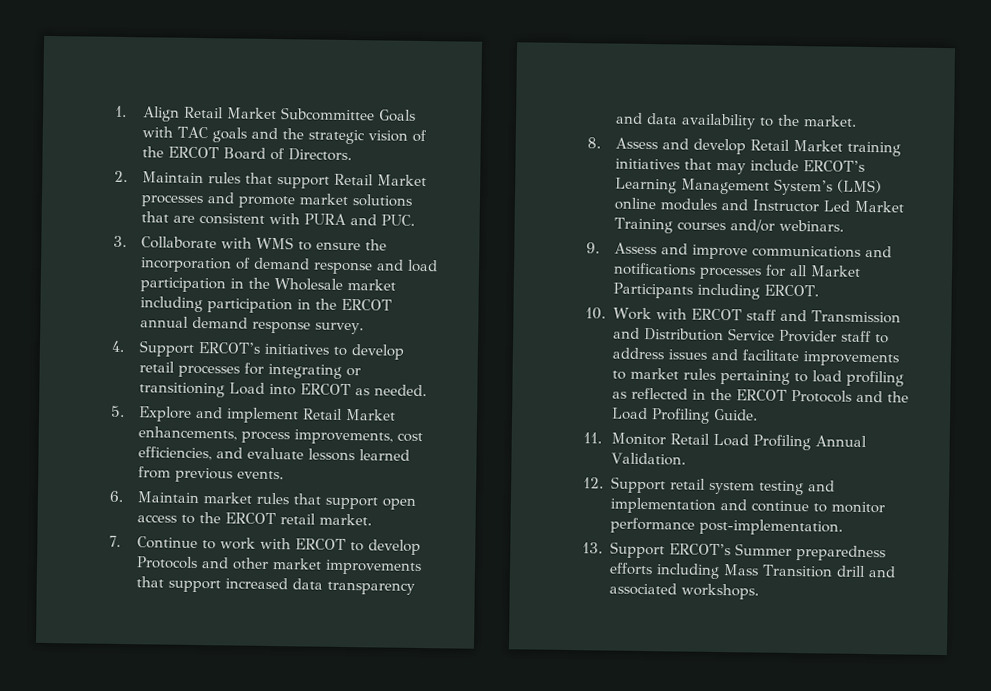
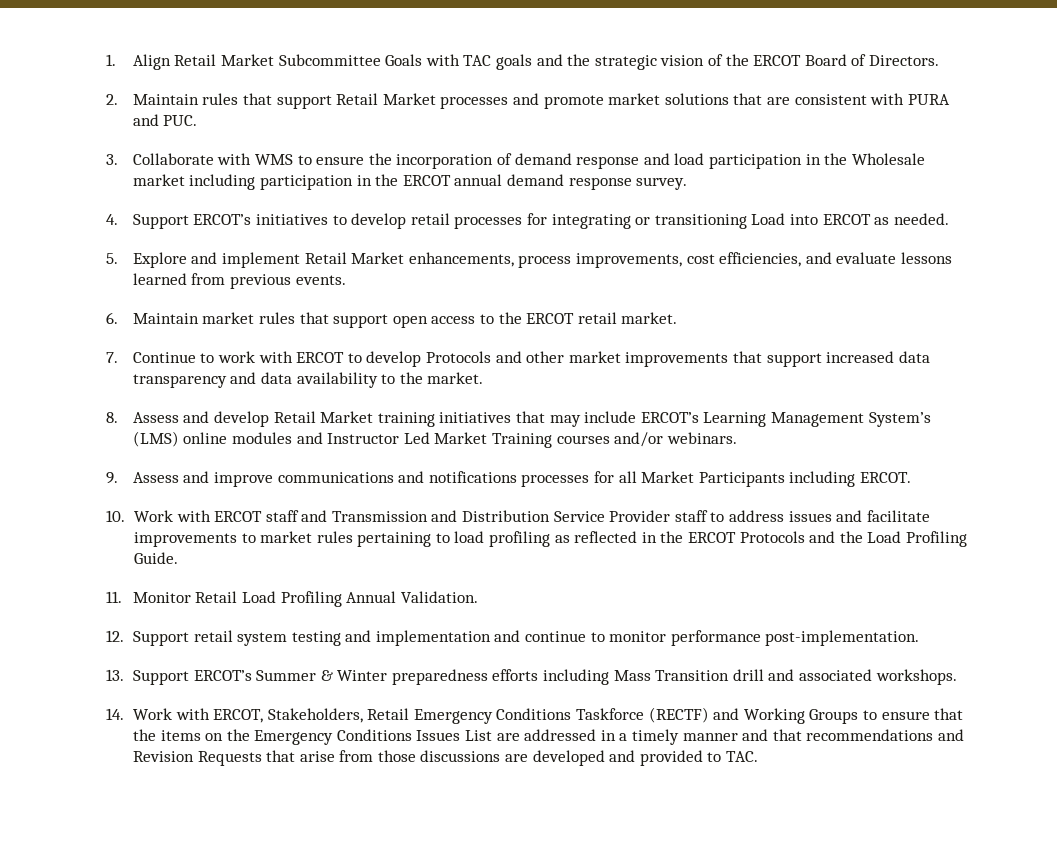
(792, 549) none -> [320,670,388,681] & Winter
(759, 591) none -> [106,707,964,724] [132,729,964,745] [132,750,759,766] // 14. Work with ERCOT, Stakeholders, Retail Emergency Conditions Taskforce (RECTF) and Working Groups to ensure that the items on the Emergency Conditions Issues List are addressed in a timely manner and that recommendations and Revision Requests that arise from those discussions are developed and provided to TAC.

